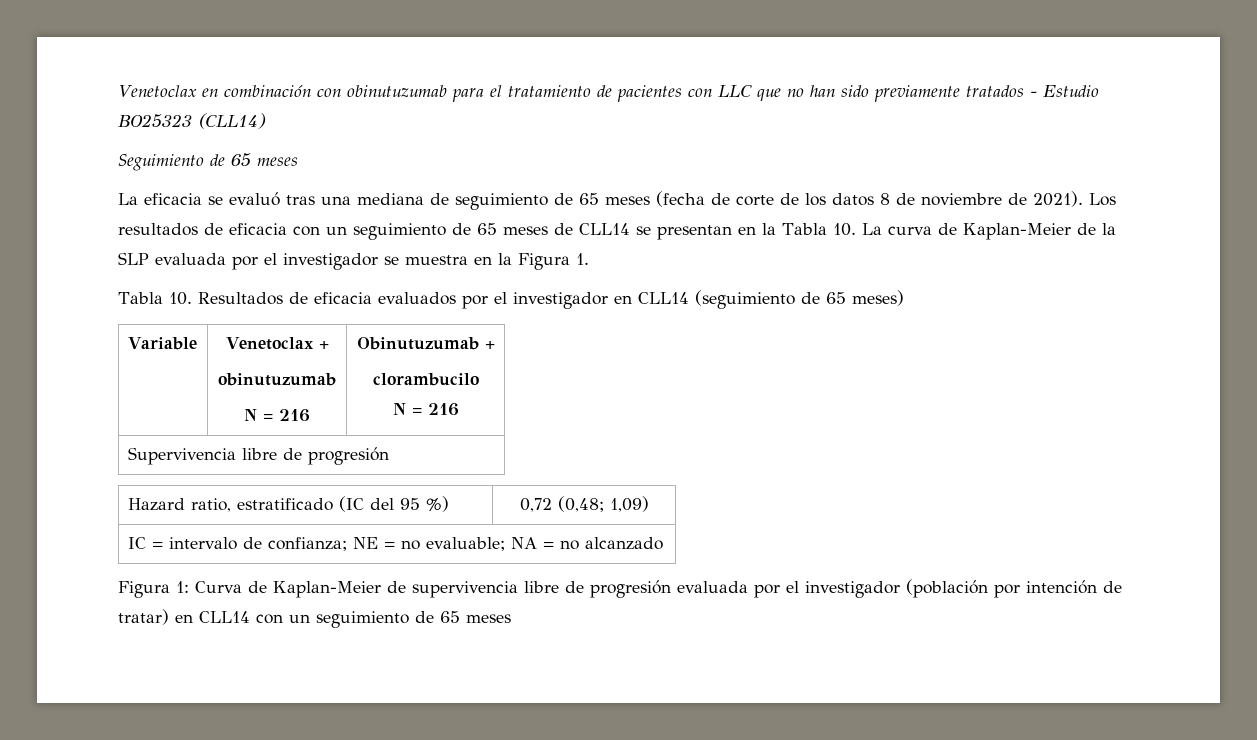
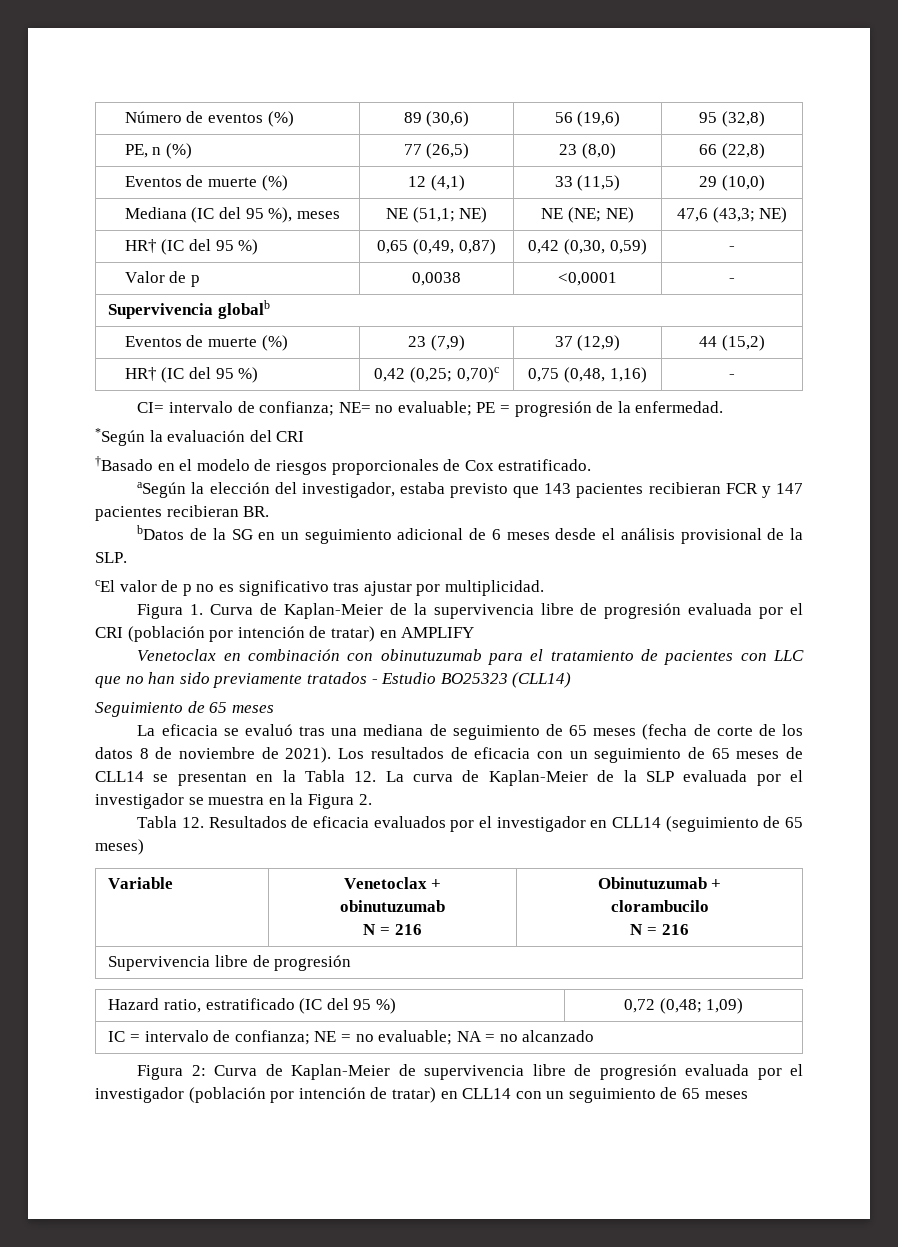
(118, 91) none -> [124,111,294,127] [403,111,470,127] [554,111,621,127] [699,111,765,127] [124,143,192,159] [403,143,470,159] [559,143,616,159] [699,143,765,159] [124,175,288,191] [408,175,465,191] [554,175,621,191] [699,175,765,191] [124,207,340,223] [385,207,488,223] [541,207,634,223] [676,207,788,223] [124,239,259,255] [377,239,496,255] [528,239,647,255] [729,246,735,251] [124,271,200,287] [412,272,461,286] [558,272,617,286] [729,278,735,283] [108,300,270,319] [124,335,288,351] [408,335,465,351] [554,335,621,351] [699,335,765,351] [124,367,259,383] [374,367,499,383] [528,367,647,383] [729,374,735,379] [137,401,724,417] [95,428,305,446] [95,456,592,475] [137,482,803,498] [95,505,270,521] [137,525,804,544] [95,552,127,563] [95,580,544,596] [137,603,804,619] [95,626,475,642] Número de eventos (%) | 89 (30,6) | 56 (19,6) | 95 (32,8) // PE, n (%) | 77 (26,5) | 23 (8,0) | 66 (22,8) // Eventos de muerte (%) | 12 (4,1) | 33 (11,5) | 29 (10,0) // Mediana (IC del 95 %), meses | NE (51,1; NE) | NE (NE; NE) | 47,6 (43,3; NE) // HR† (IC del 95 %) | 0,65 (0,49, 0,87) | 0,42 (0,30, 0,59) | - // Valor de p | 0,0038 | ˂0,0001 | - // Supervivencia globalb // Eventos de muerte (%) | 23 (7,9) | 37 (12,9) | 44 (15,2) // HR† (IC del 95 %) | 0,42 (0,25; 0,70)c | 0,75 (0,48, 1,16) | - // CI= intervalo de confianza; NE= no evaluable; PE = progresión de la enfermedad. // *Según la evaluación del CRI // †Basado en el modelo de riesgos proporcionales de Cox estratificado. // aSegún la elección del investigador, estaba previsto que 143 pacientes recibieran FCR y 147 pacientes recibieran BR. // bDatos de la SG en un seguimiento adicional de 6 meses desde el análisis provisional de la SLP. // cEl valor de p no es significativo tras ajustar por multiplicidad. // Figura 1. Curva de Kaplan-Meier de la supervivencia libre de progresión evaluada por el CRI (población por intención de tratar) en AMPLIFY //
[832,223,856,236] 10. -> [354,771,377,782] 12.
[576,253,589,265] [118,292,192,305] 1. // Tabla 10. -> [358,794,372,805] [137,816,205,828] 2. // Tabla 12.
[176,581,189,593] 1: -> [191,1065,206,1076] 2:

